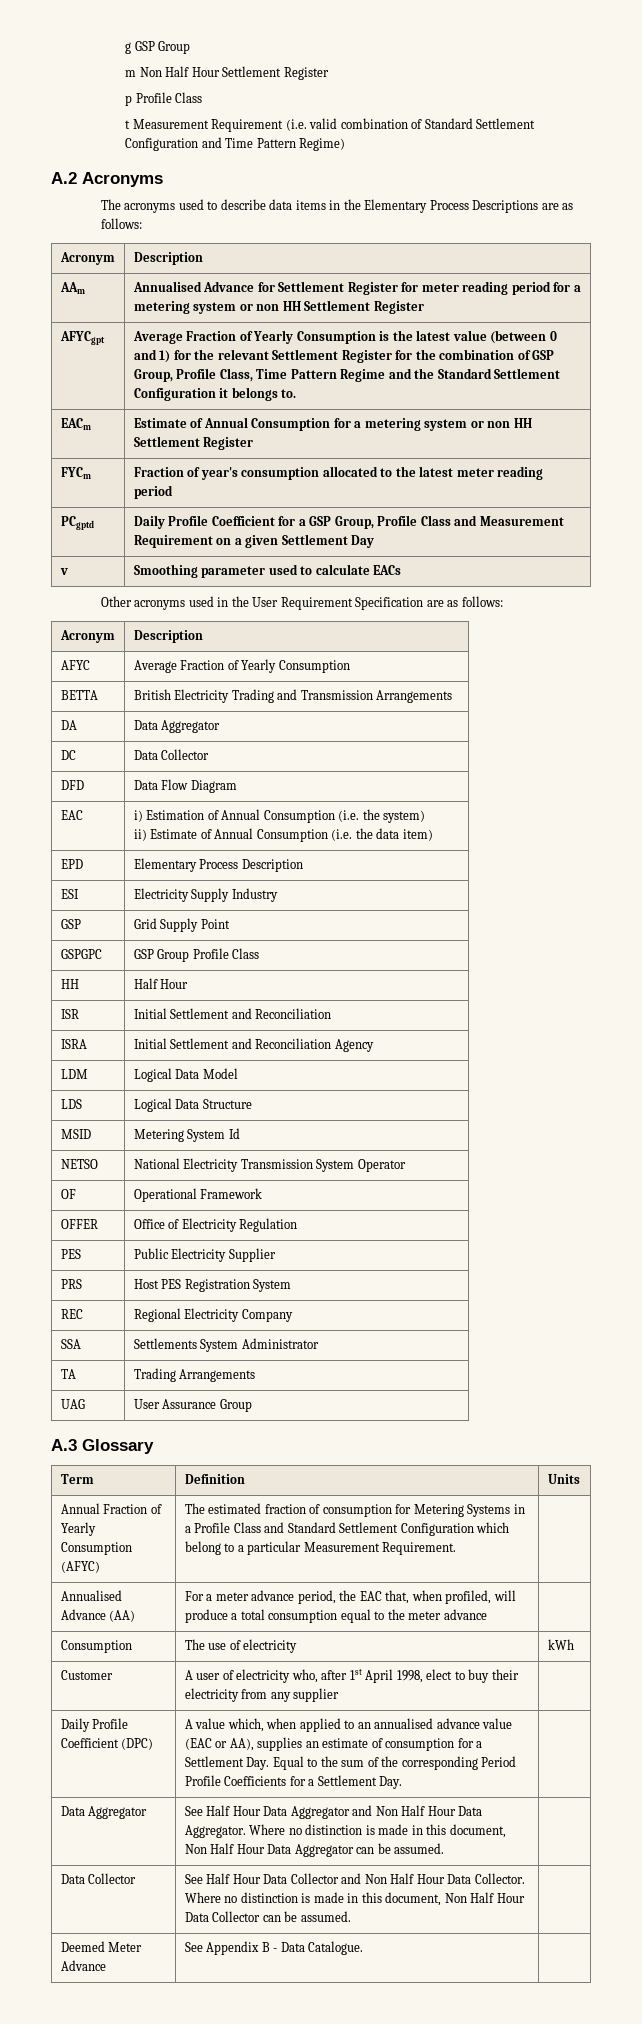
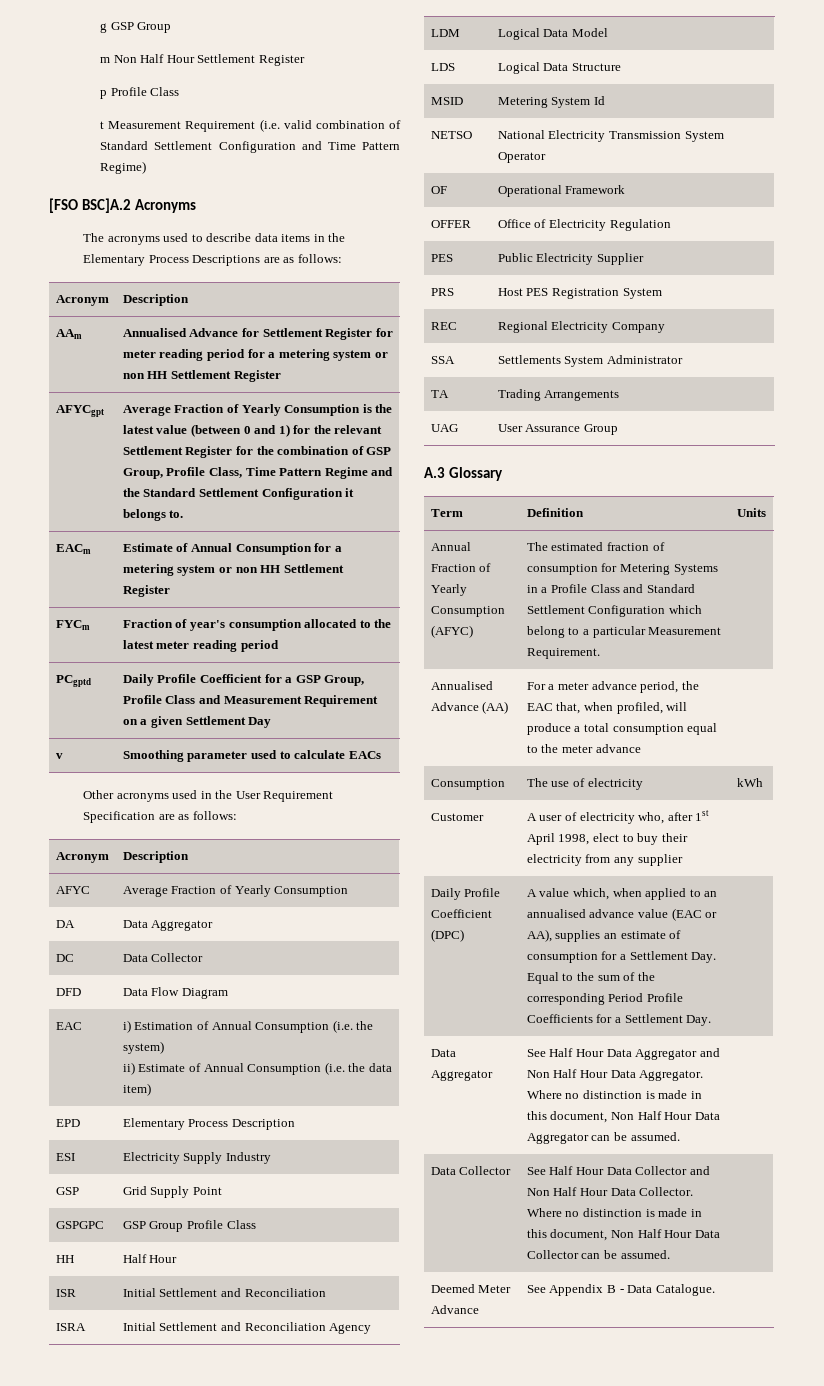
[51,172,77,184] A.2 -> [49,198,132,213] [FSO BSC]A.2
[60,690,98,700] [133,689,453,703] // BETTA | British Electricity Trading and Transmission Arrangements -> (349, 891) none

